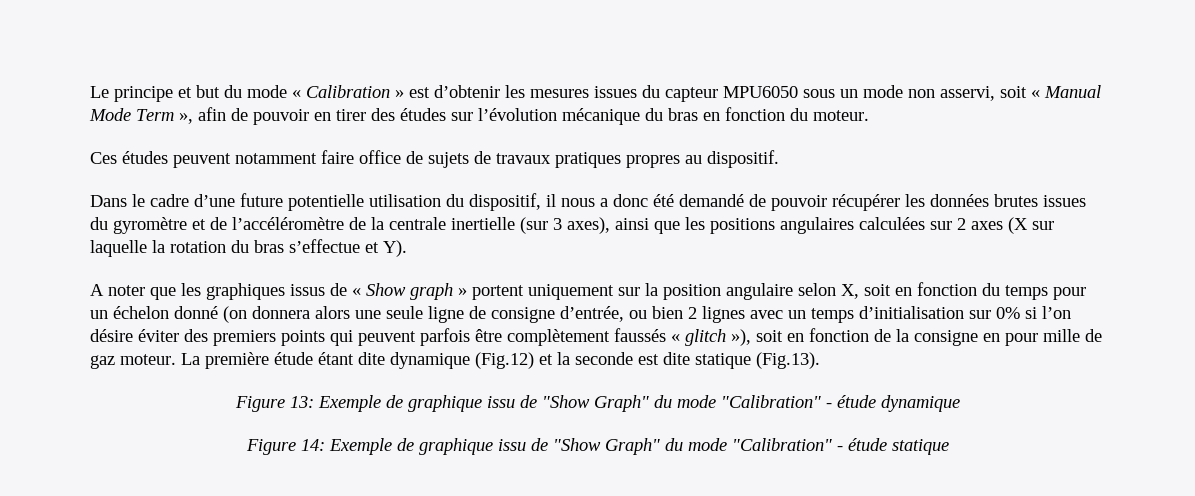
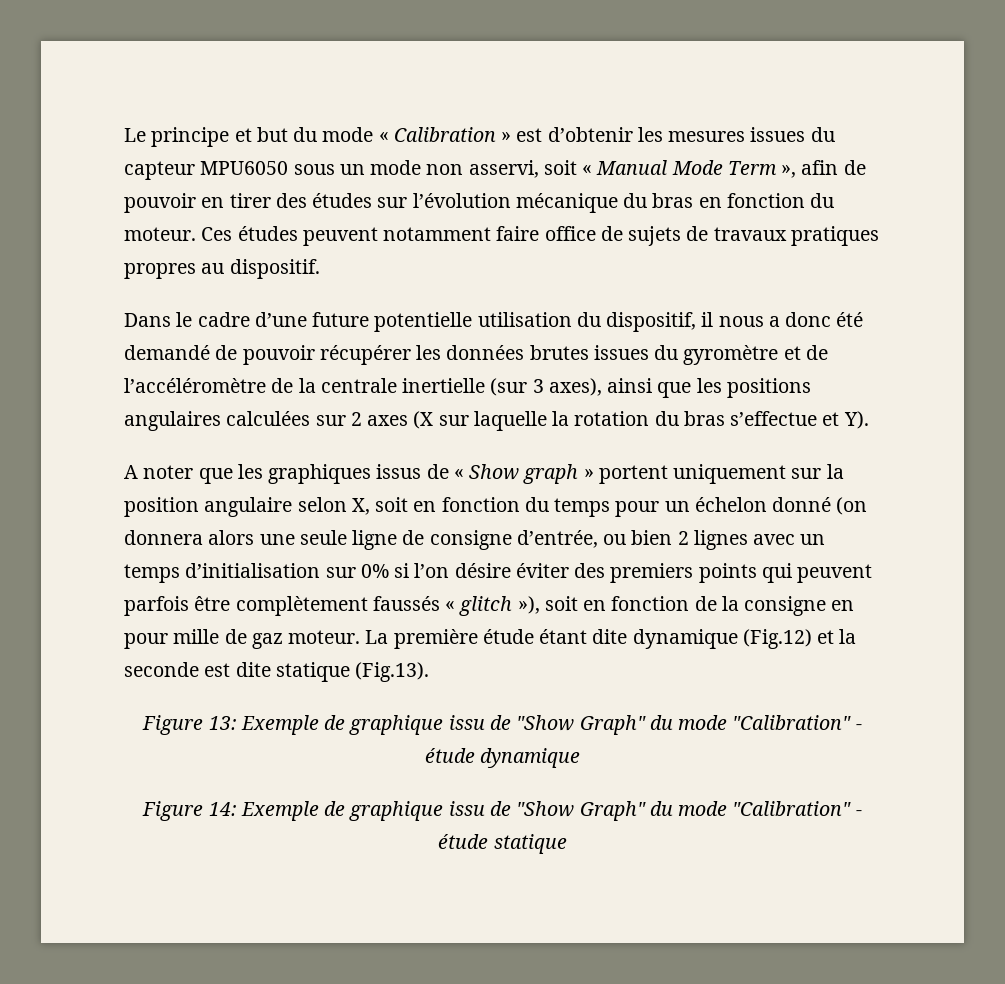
(869, 115) // -> (196, 234) none

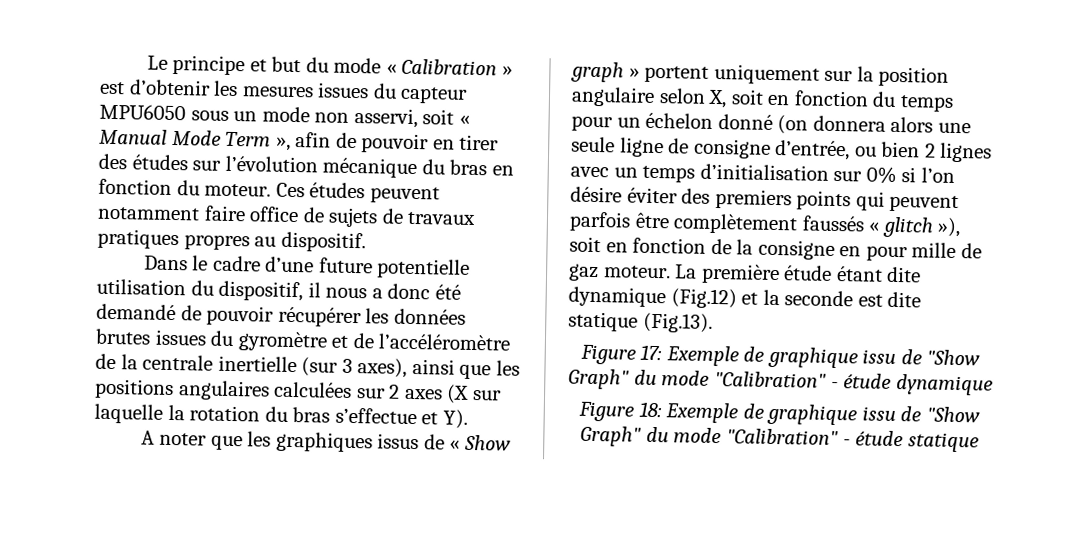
[208,716,237,730] 13: -> [640,344,663,361] 17:
[208,802,237,816] 14: -> [638,401,662,418] 18:

